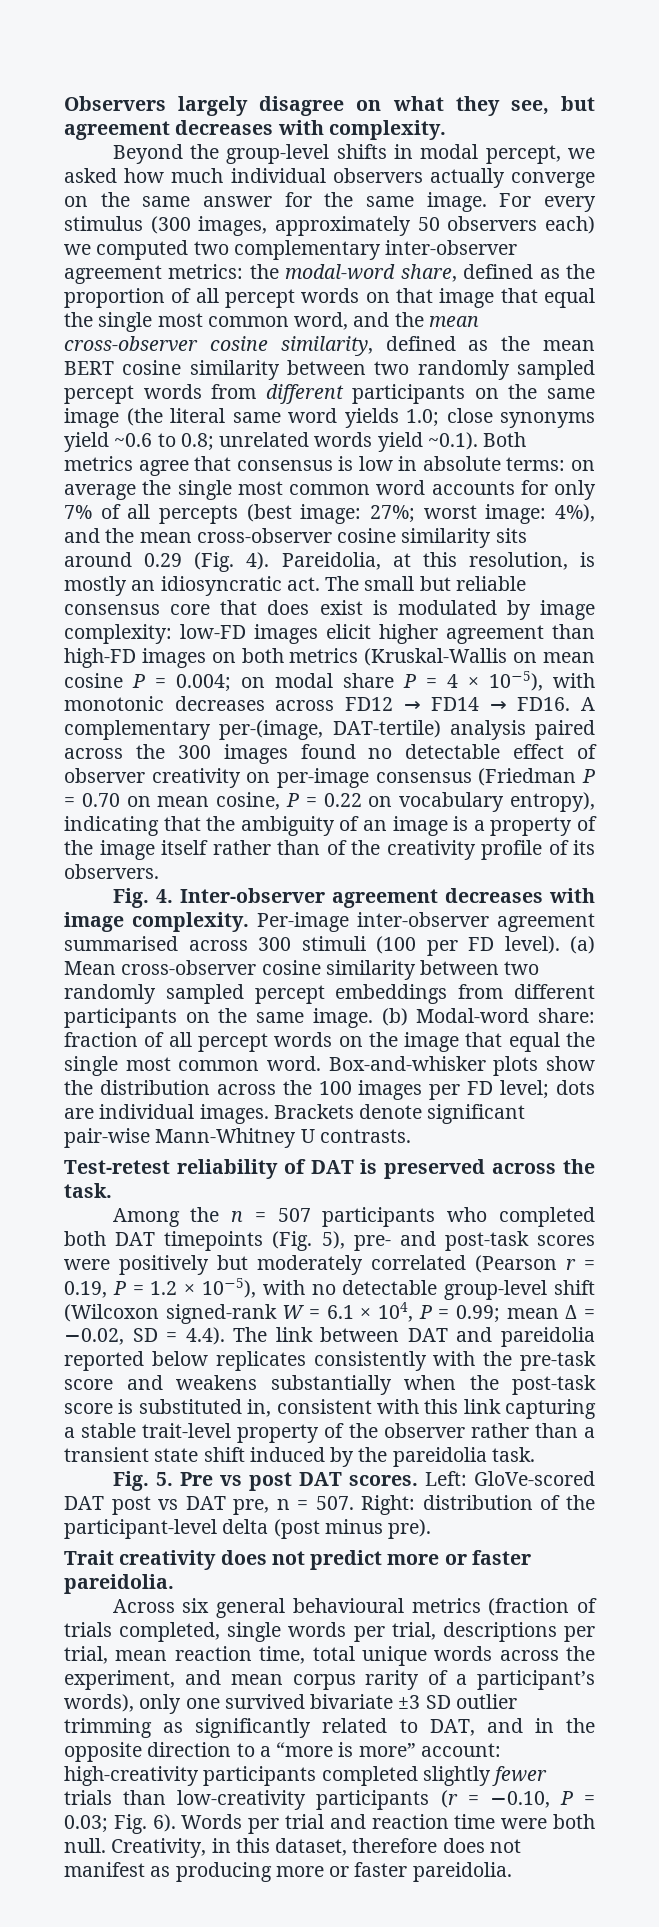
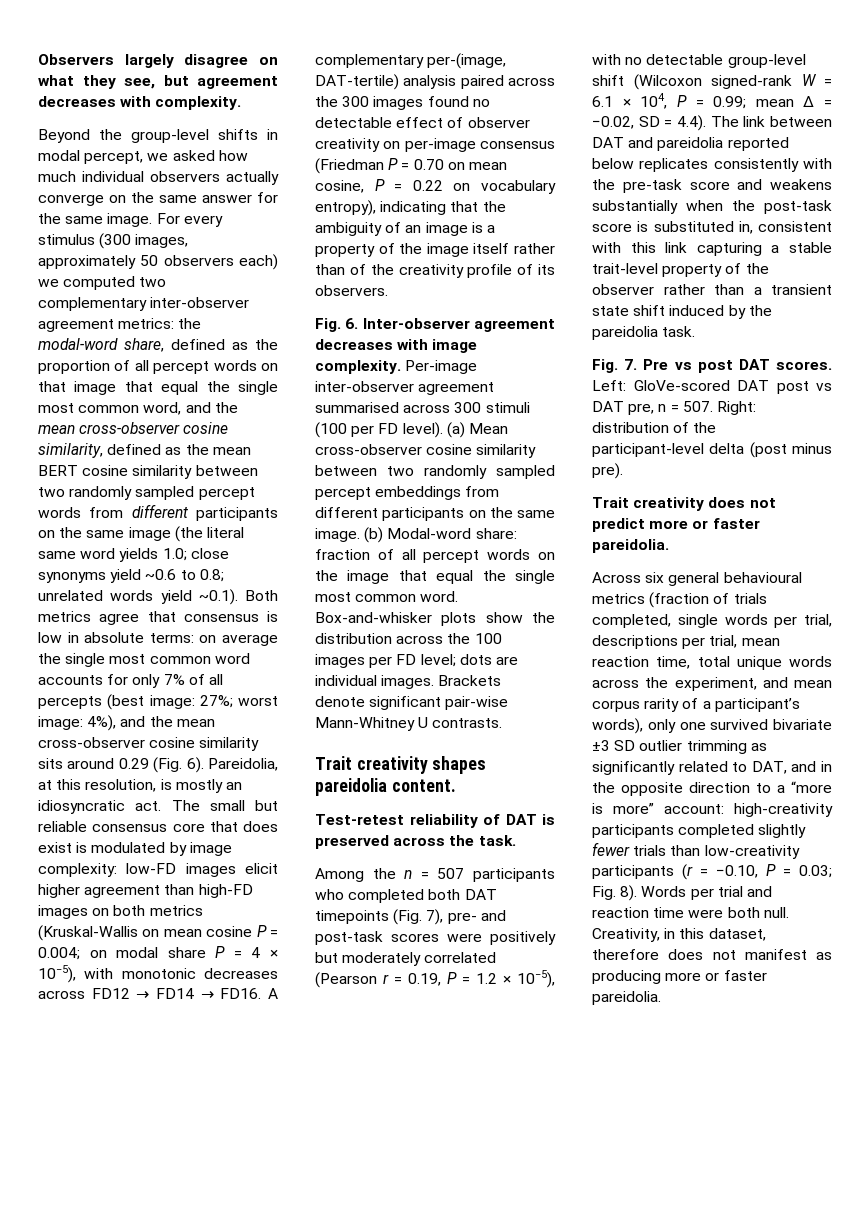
[246,552,270,570] 4). -> [186,757,204,773] 6).
[155,889,173,903] 4. -> [345,318,359,329] 6.
(411, 1136) none -> [315,756,487,774] [315,778,456,796] // Trait creativity shapes pareidolia content.
[321,1231,345,1249] 5), -> [426,909,444,925] 7),
[155,1472,173,1486] 5. -> [624,359,638,370] 7.
[152,1814,176,1832] 6). -> [620,885,638,901] 8).

